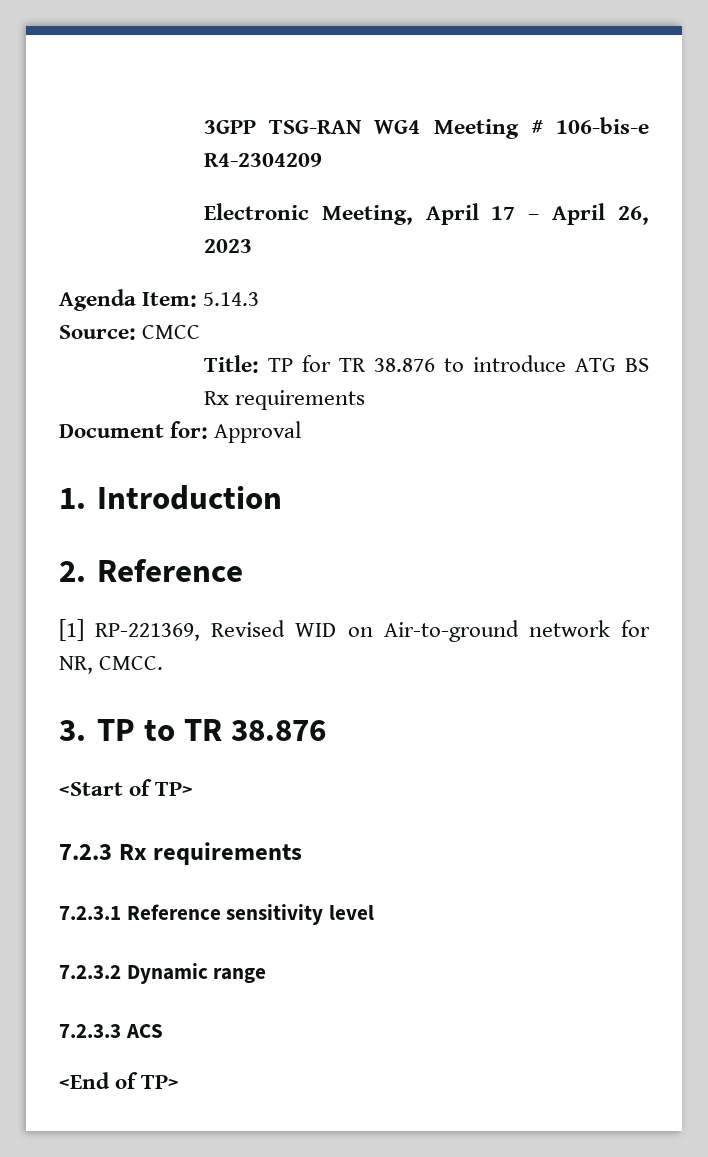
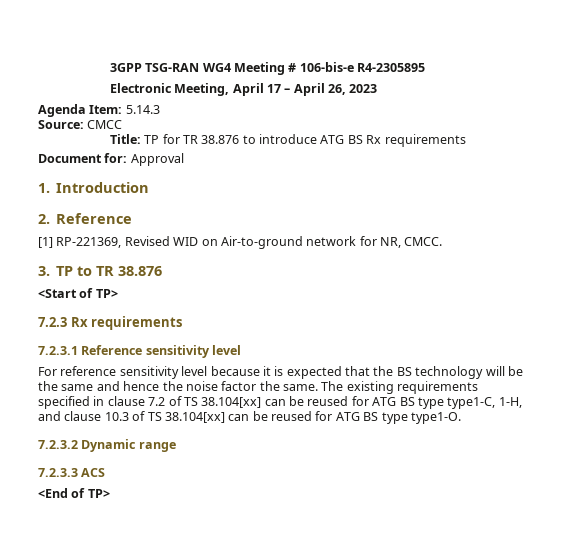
[203,153,322,167] R4-2304209 -> [357,63,426,72] R4-2305895
(375, 912) none -> [38,366,523,379] [38,381,479,394] [38,396,522,409] [38,411,461,424] // For reference sensitivity level because it is expected that the BS technology will be the same and hence the noise factor the same. The existing requirements specified in clause 7.2 of TS 38.104[xx] can be reused for ATG BS type type1-C, 1-H, and clause 10.3 of TS 38.104[xx] can be reused for ATG BS type type1-O.

